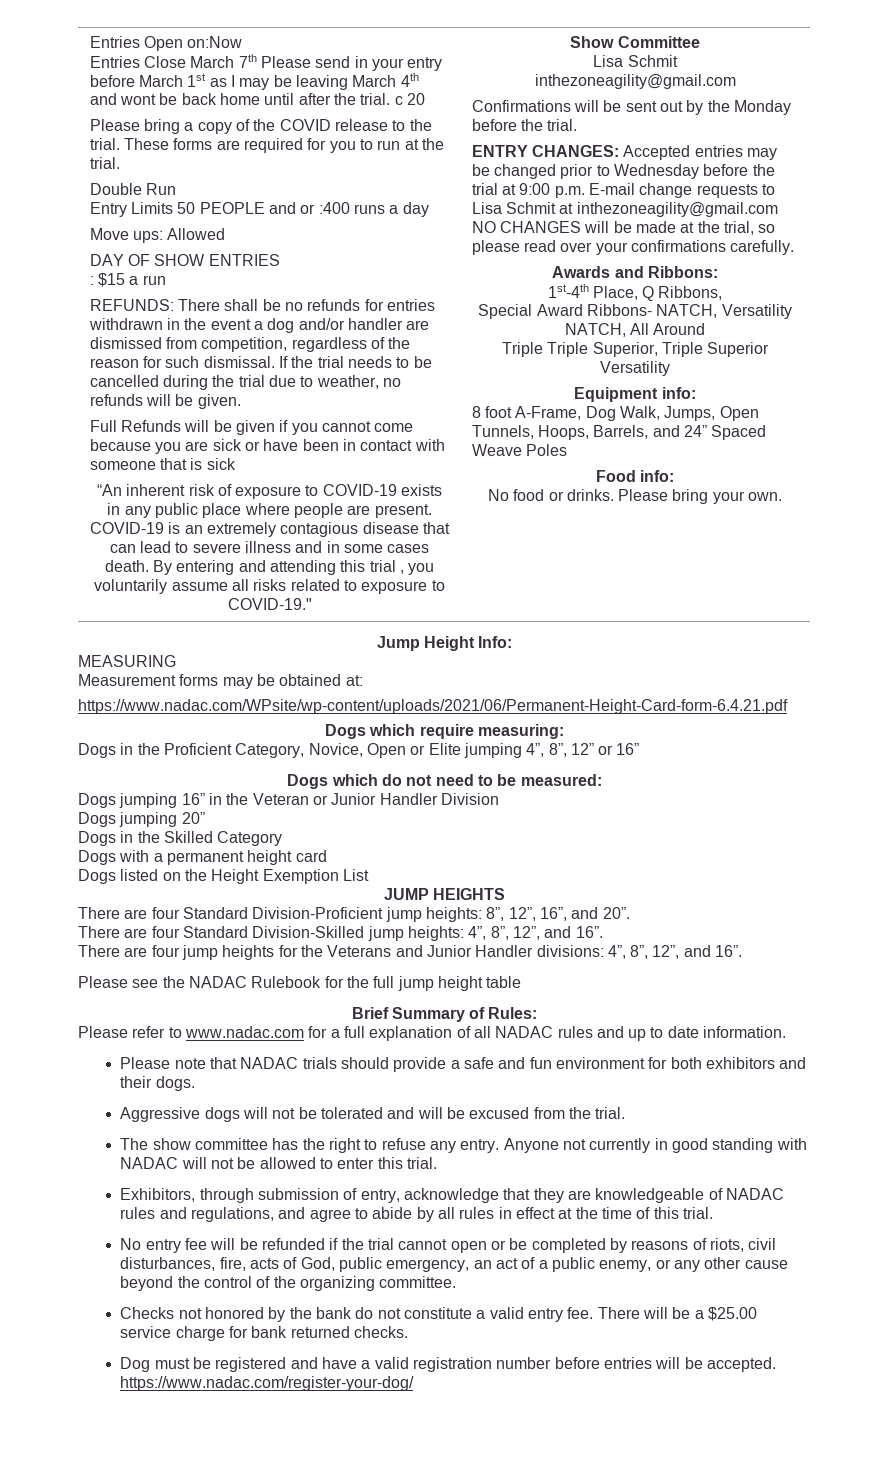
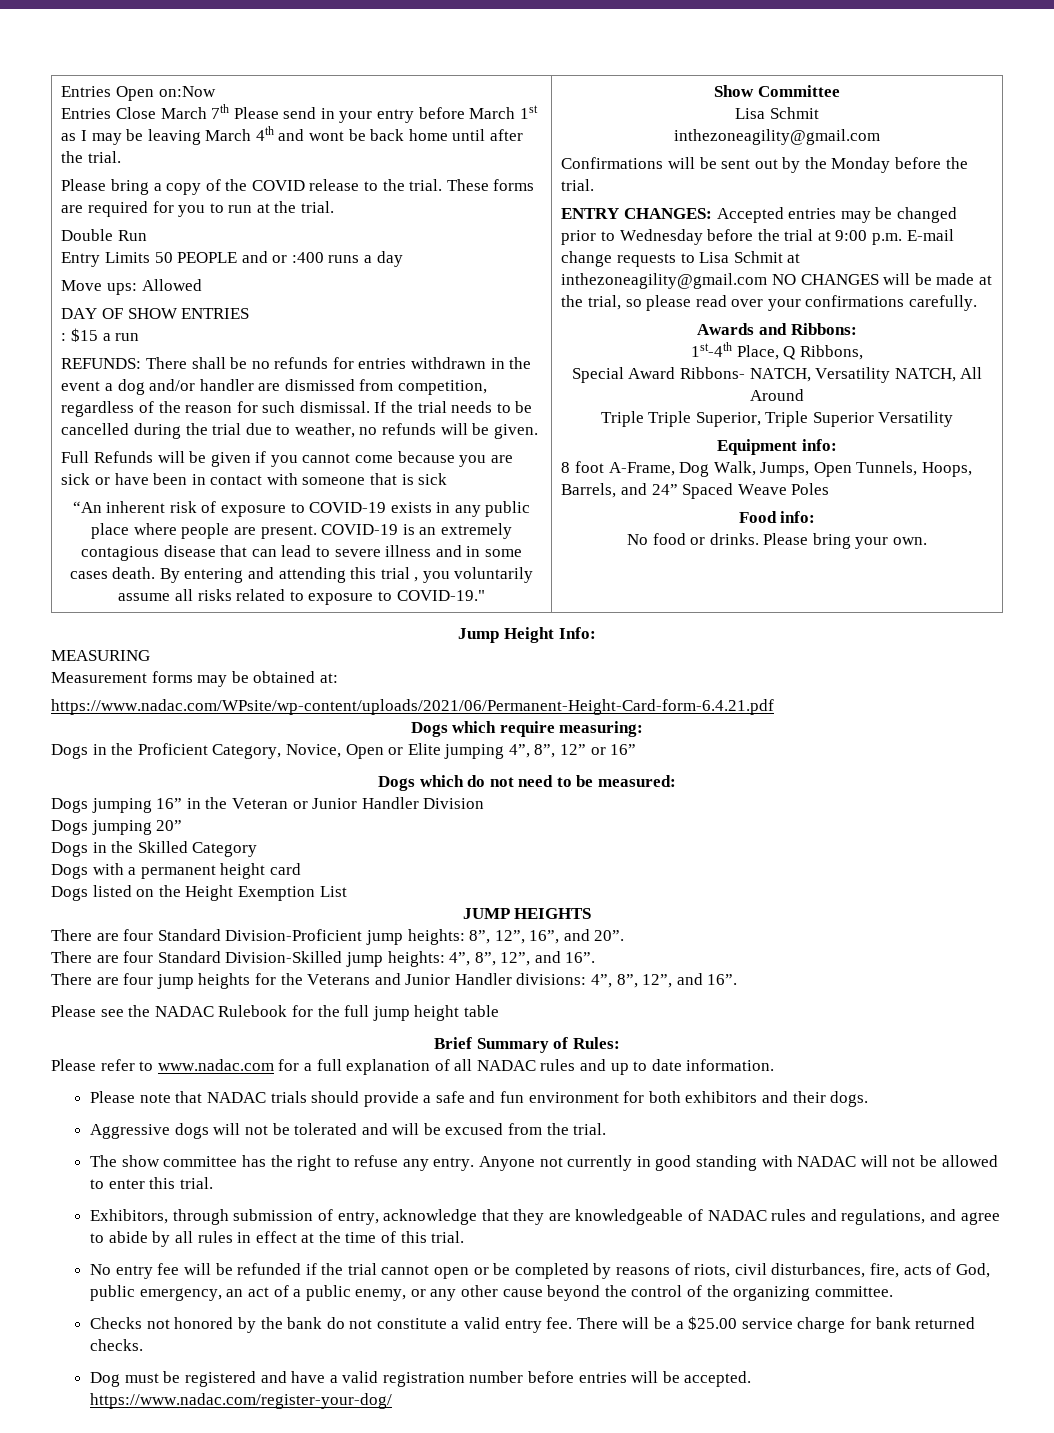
[394,93,425,105] c 20 -> (121, 157) none

